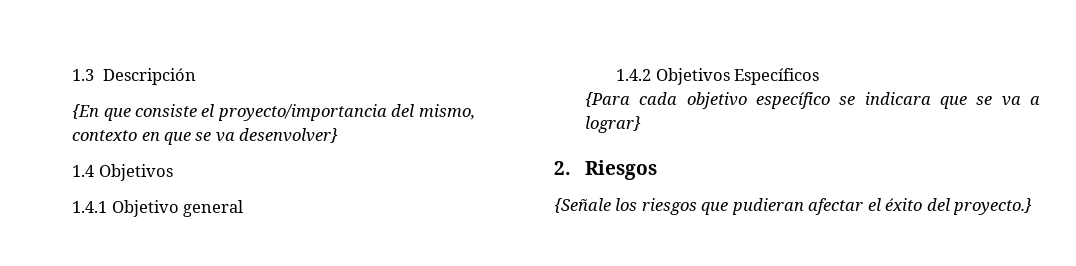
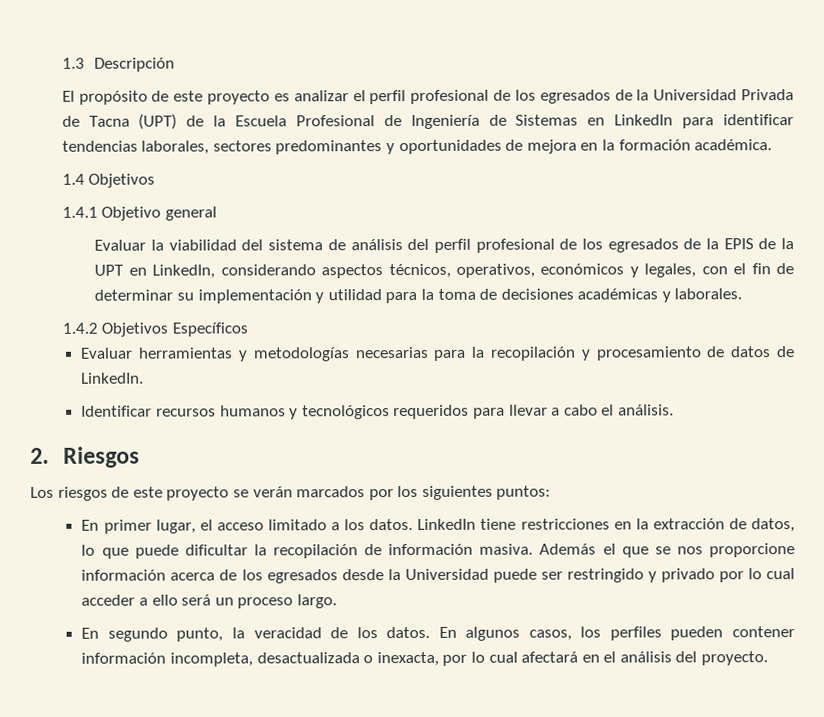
[72,104,475,121] [72,128,339,145] {En que consiste el proyecto/importancia del mismo, contexto en que se va desenvolver} -> [61,89,795,105] [61,113,794,130] [61,139,773,155] El propósito de este proyecto es analizar el perfil profesional de los egresados de la Universidad Privada de Tacna (UPT) de la Escuela Profesional de Ingeniería de Sistemas en LinkedIn para identificar tendencias laborales, sectores predominantes y oportunidades de mejora en la formación académica.
[616,68,820,85] [585,92,1040,109] [585,116,642,133] [554,160,658,180] [554,198,1033,215] 1.4.2 Objetivos Específicos // {Para cada objetivo específico se indicara que se va a lograr} // 2. Riesgos // {Señale los riesgos que pudieran afectar el éxito del proyecto.} -> [94,238,795,253] [94,263,794,279] [94,288,743,304] [61,322,248,337] [80,346,794,362] [81,372,145,384] [81,404,674,420] [30,446,140,468] [30,485,552,501] [81,518,795,534] [81,543,795,559] [81,568,796,584] [81,594,337,609] [81,626,795,642] [81,651,769,667] Evaluar la viabilidad del sistema de análisis del perfil profesional de los egresados de la EPIS de la UPT en LinkedIn, considerando aspectos técnicos, operativos, económicos y legales, con el fin de determinar su implementación y utilidad para la toma de decisiones académicas y laborales. // 1.4.2 Objetivos Específicos // Evaluar herramientas y metodologías necesarias para la recopilación y procesamiento de datos de LinkedIn. // Identificar recursos humanos y tecnológicos requeridos para llevar a cabo el análisis. // 2. Riesgos // Los riesgos de este proyecto se verán marcados por los siguientes puntos: // En primer lugar, el acceso limitado a los datos. LinkedIn tiene restricciones en la extracción de datos, lo que puede dificultar la recopilación de información masiva. Además el que se nos proporcione información acerca de los egresados desde la Universidad puede ser restringido y privado por lo cual acceder a ello será un proceso largo. // En segundo punto, la veracidad de los datos. En algunos casos, los perfiles pueden contener información incompleta, desactualizada o inexacta, por lo cual afectará en el análisis del proyecto.

